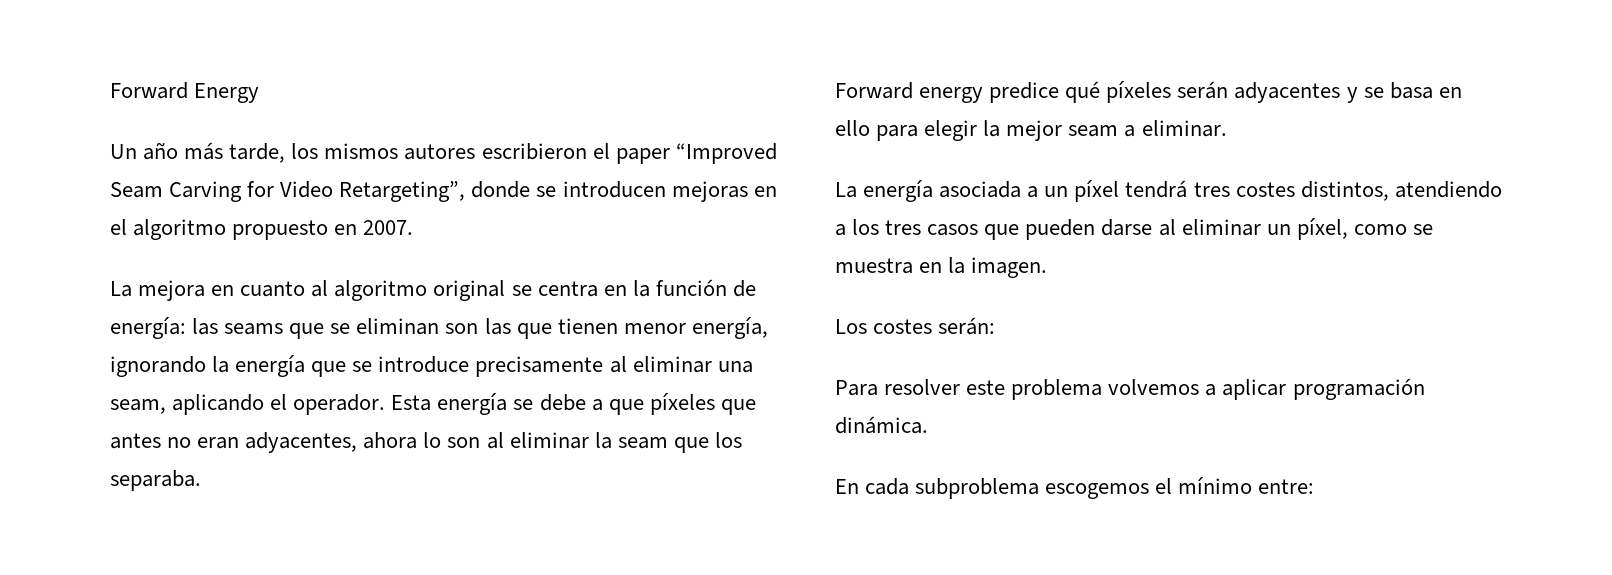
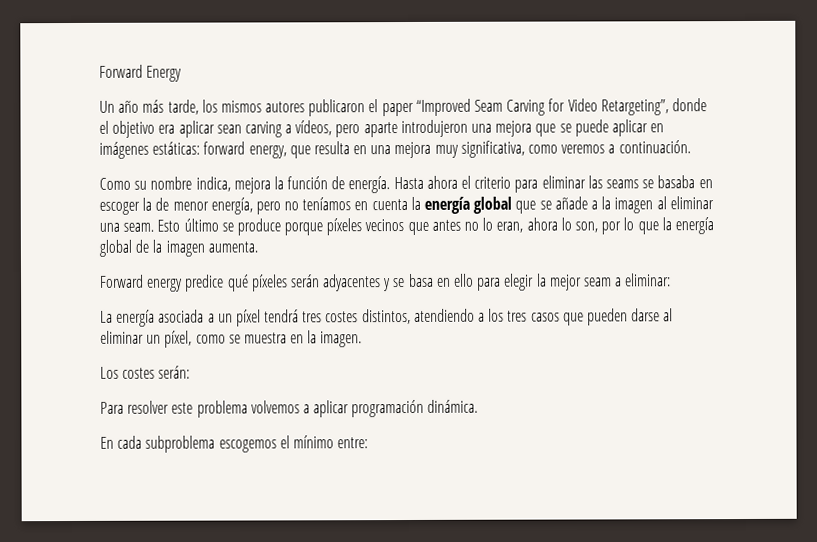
[481,143,587,160] escribieron -> [308,99,366,117] publicaron
[536,181,777,202] [110,219,414,240] [110,279,756,301] [110,317,768,339] [110,355,753,377] [110,393,756,415] [110,432,742,453] [110,470,201,491] se introducen mejoras en el algoritmo propuesto en 2007. // La mejora en cuanto al algoritmo original se centra en la función de energía: las seams que se eliminan son las que tienen menor energía, ignorando la energía que se introduce precisamente al eliminar una seam, aplicando el operador. Esta energía se debe a que píxeles que antes no eran adyacentes, ahora lo son al eliminar la seam que los separaba. -> [99,119,665,138] [99,140,691,159] [99,175,713,194] [99,196,714,215] [99,217,714,236] [99,239,258,257] el objetivo era aplicar sean carving a vídeos, pero aparte introdujeron una mejora que se puede aplicar en imágenes estáticas: forward energy, que resulta en una mejora muy significativa, como veremos a continuación. // Como su nombre indica, mejora la función de energía. Hasta ahora el criterio para eliminar las seams se basaba en escoger la de menor energía, pero no teníamos en cuenta la energía global que se añade a la imagen al eliminar una seam. Esto último se produce porque píxeles vecinos que antes no lo eran, ahora lo son, por lo que la energía global de la imagen aumenta.
[1141,120,1227,137] eliminar. -> [625,273,672,287] eliminar:

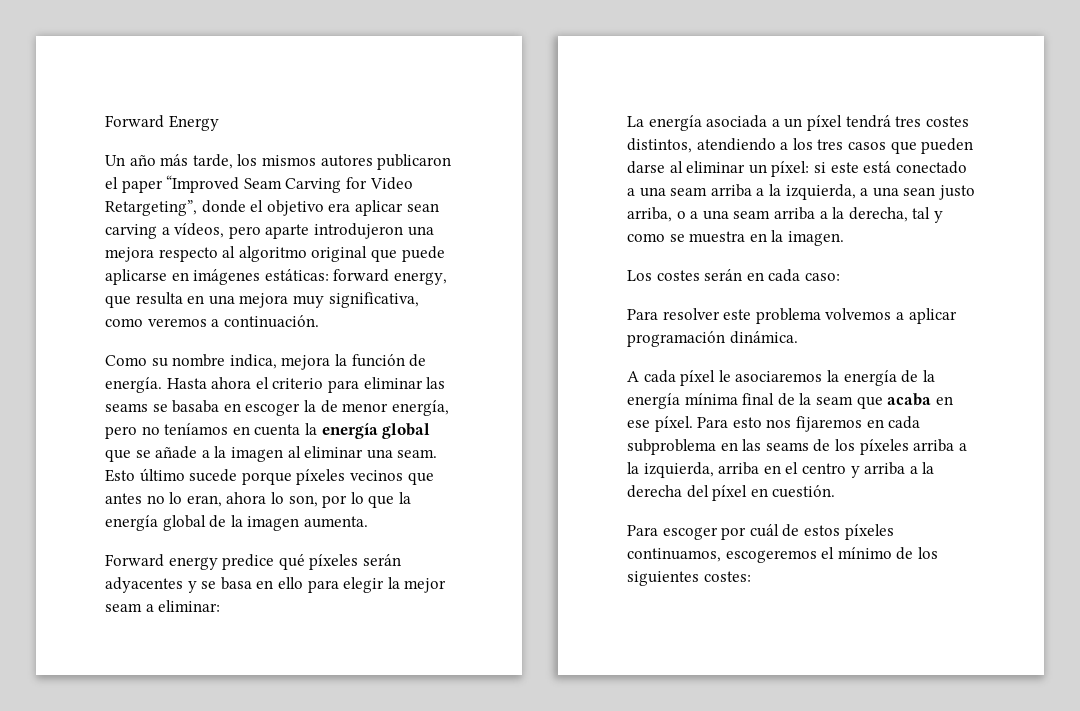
[535,119,648,137] que se puede aplicar -> [158,246,445,262] [105,269,167,285] respecto al algoritmo original que puede aplicarse
[221,218,281,236] se produce -> [189,469,238,482] sucede
[164,330,193,348] píxel, -> [771,161,967,177] [627,184,975,200] [627,207,943,223] píxel: si este está conectado a una seam arriba a la izquierda, a una sean justo arriba, o a una seam arriba a la derecha, tal y
[158,365,191,379] serán: -> [704,269,840,282] serán en cada caso:
[100,435,369,453] En cada subproblema escogemos el mínimo entre: -> [627,370,935,386] [627,393,953,409] [627,416,921,432] [627,439,967,455] [627,462,935,478] [627,485,836,501] [627,524,894,540] [627,547,938,563] [627,571,751,586] A cada píxel le asociaremos la energía de la energía mínima final de la seam que acaba en ese píxel. Para esto nos fijaremos en cada subproblema en las seams de los píxeles arriba a la izquierda, arriba en el centro y arriba a la derecha del píxel en cuestión. // Para escoger por cuál de estos píxeles continuamos, escogeremos el mínimo de los siguientes costes:

